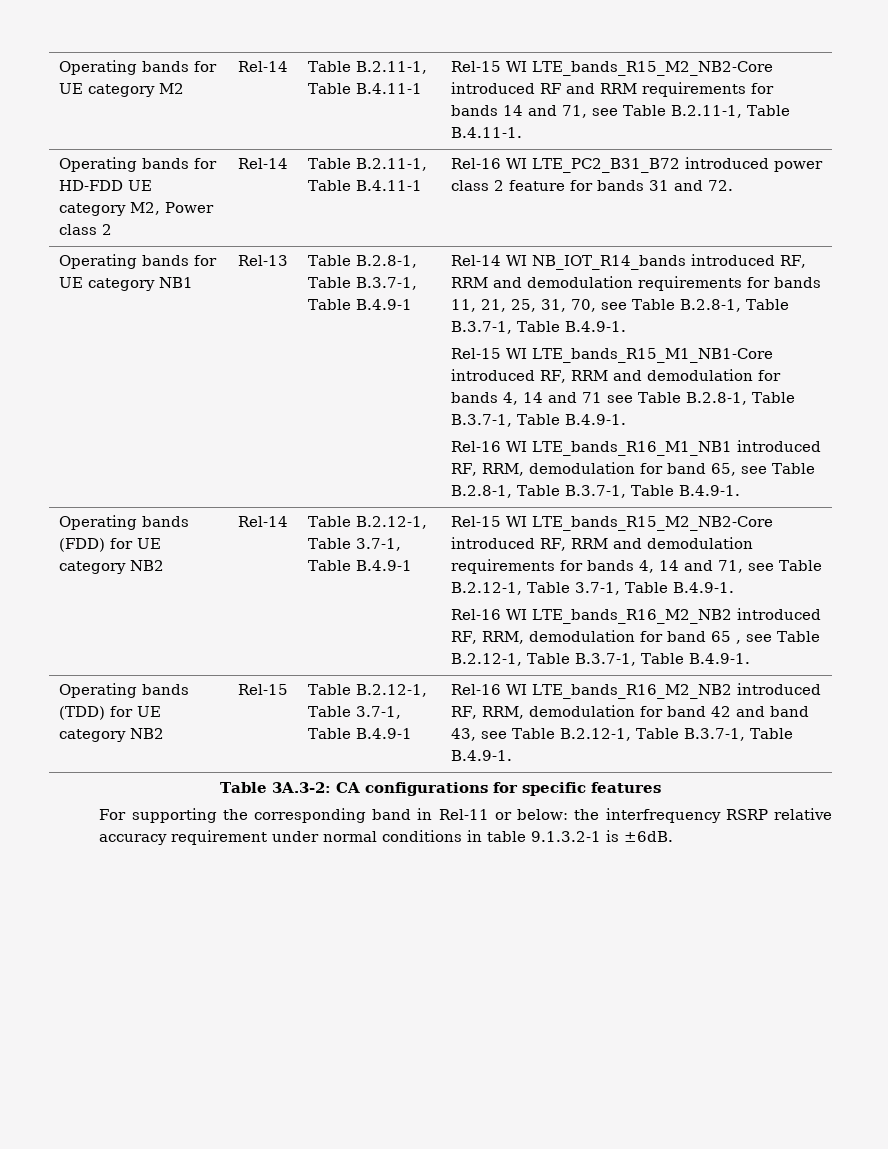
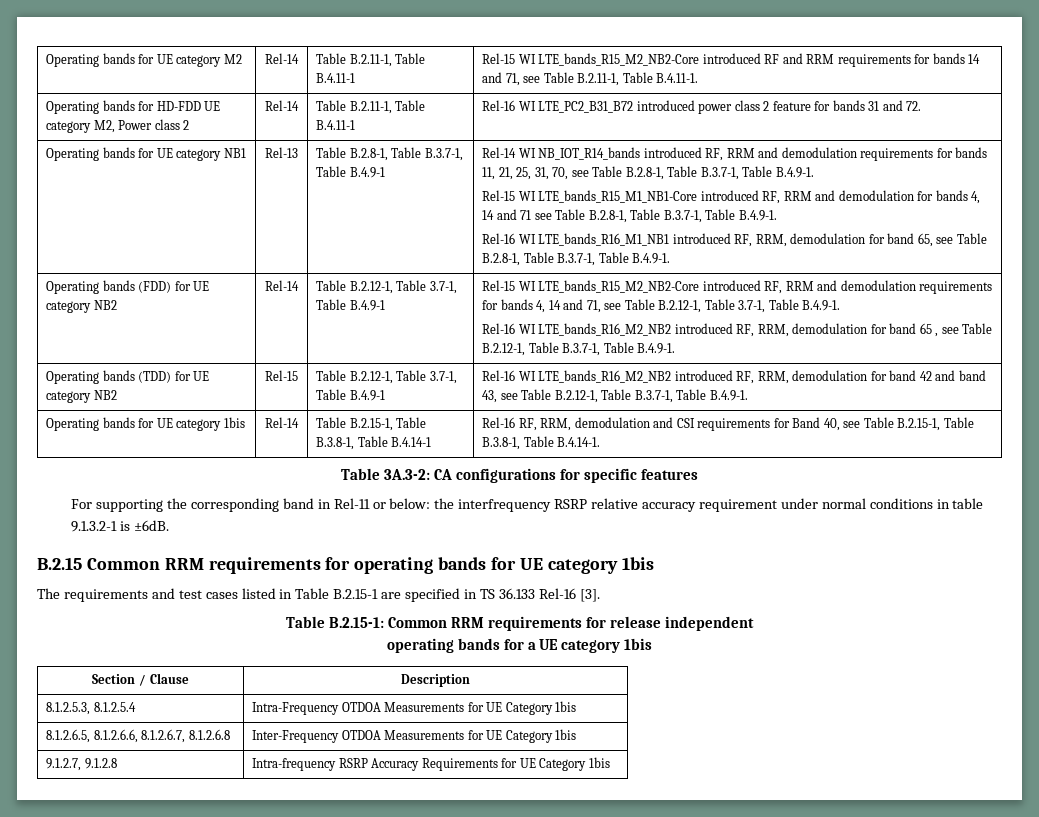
(513, 755) none -> [46,417,245,431] [265,417,299,428] [316,417,427,431] [316,436,432,450] [482,417,974,431] [482,436,601,450] // Operating bands for UE category 1bis | Rel-14 | Table B.2.15-1, Table B.3.8-1, Table B.4.14-1 | Rel-16 RF, RRM, demodulation and CSI requirements for Band 40, see Table B.2.15-1, Table B.3.8-1, Table B.4.14-1.
(674, 836) none -> [37,557,654,574] [37,588,600,602] [286,616,754,631] [386,638,653,653] [92,673,189,686] [401,674,471,687] [46,702,136,715] [252,701,577,715] [46,729,230,743] [252,729,577,743] [46,758,117,771] [252,757,610,771] // B.2.15 Common RRM requirements for operating bands for UE category 1bis // The requirements and test cases listed in Table B.2.15-1 are specified in TS 36.133 Rel-16 [3]. // Table B.2.15-1: Common RRM requirements for release independent // operating bands for a UE category 1bis // Section / Clause | Description // 8.1.2.5.3, 8.1.2.5.4 | Intra-Frequency OTDOA Measurements for UE Category 1bis // 8.1.2.6.5, 8.1.2.6.6, 8.1.2.6.7, 8.1.2.6.8 | Inter-Frequency OTDOA Measurements for UE Category 1bis // 9.1.2.7, 9.1.2.8 | Intra-frequency RSRP Accuracy Requirements for UE Category 1bis

